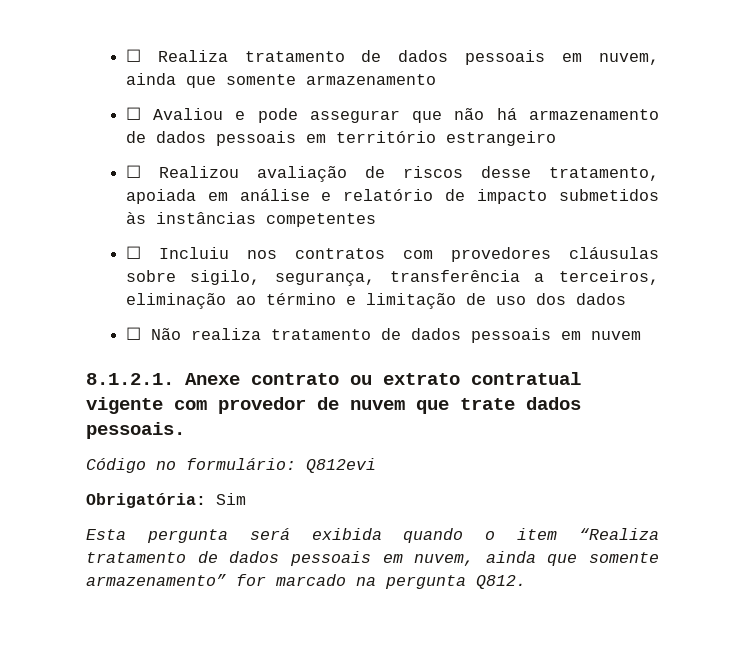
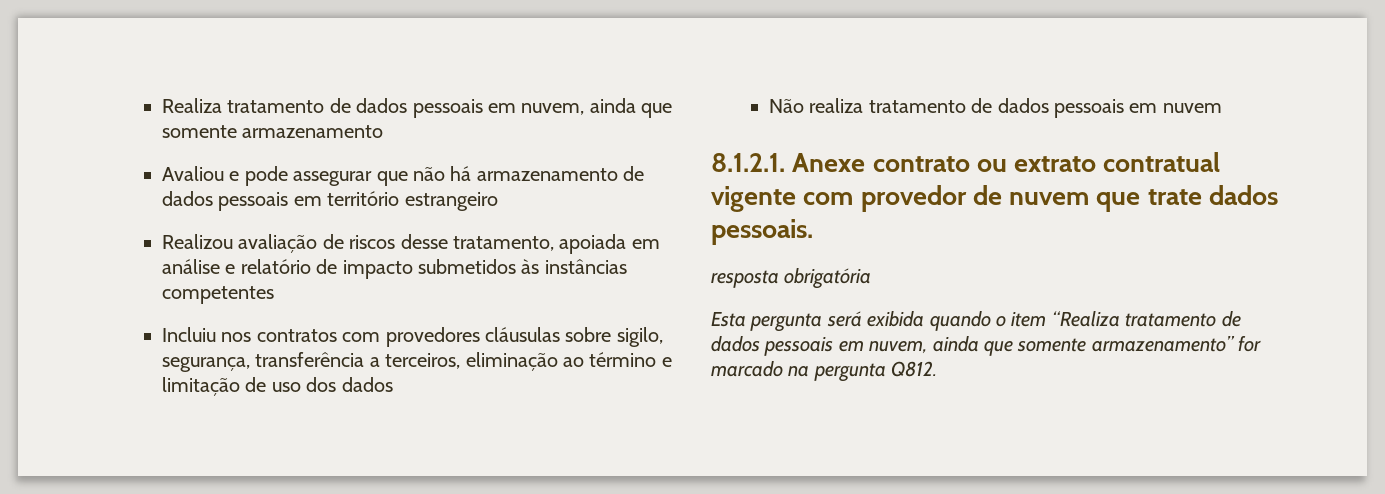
[125,49,141,62] ☐ -> (161, 105) none
[125,107,141,120] ☐ -> (384, 131) none
[125,165,141,178] ☐ -> (498, 201) none
[125,246,141,259] ☐ -> (274, 295) none
[125,327,141,340] ☐ -> (393, 384) none
[86,458,376,473] [86,493,246,508] Código no formulário: Q812evi // Obrigatória: Sim -> [711,268,872,289] resposta obrigatória

